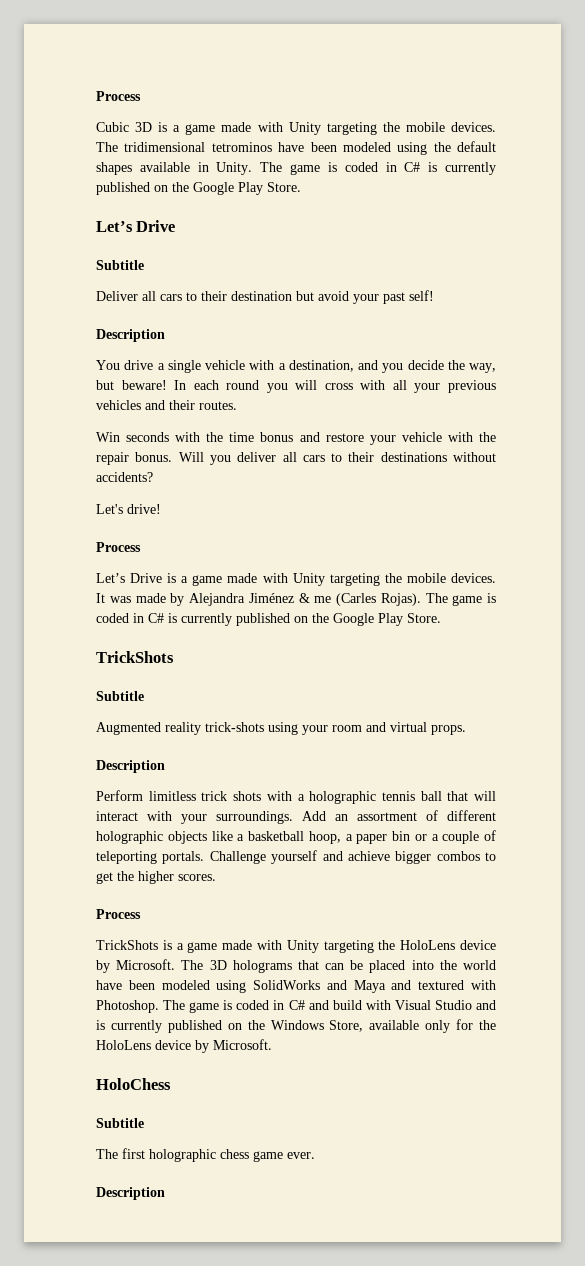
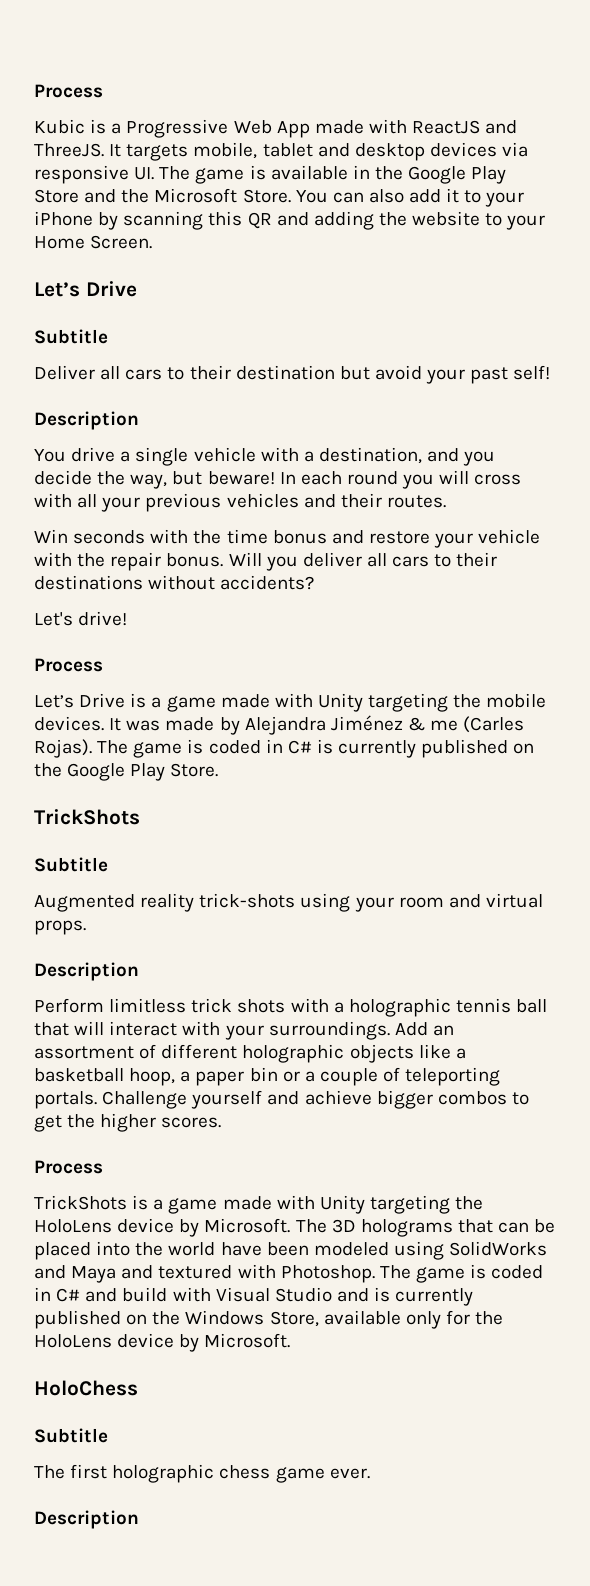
[96,91,141,101] [96,122,496,135] [96,141,496,155] [96,162,496,175] [96,182,301,195] Process // Cubic 3D is a game made with Unity targeting the mobile devices. The tridimensional tetrominos have been modeled using the default shapes available in Unity. The game is coded in C# is currently published on the Google Play Store. -> [34,84,103,98] [34,119,518,138] [34,142,529,161] [34,165,507,184] [34,188,525,207] [34,211,546,230] [34,235,153,249] Process // Kubic is a Progressive Web App made with ReactJS and ThreeJS. It targets mobile, tablet and desktop devices via responsive UI. The game is available in the Google Play Store and the Microsoft Store. You can also add it to your iPhone by scanning this QR and adding the website to your Home Screen.

